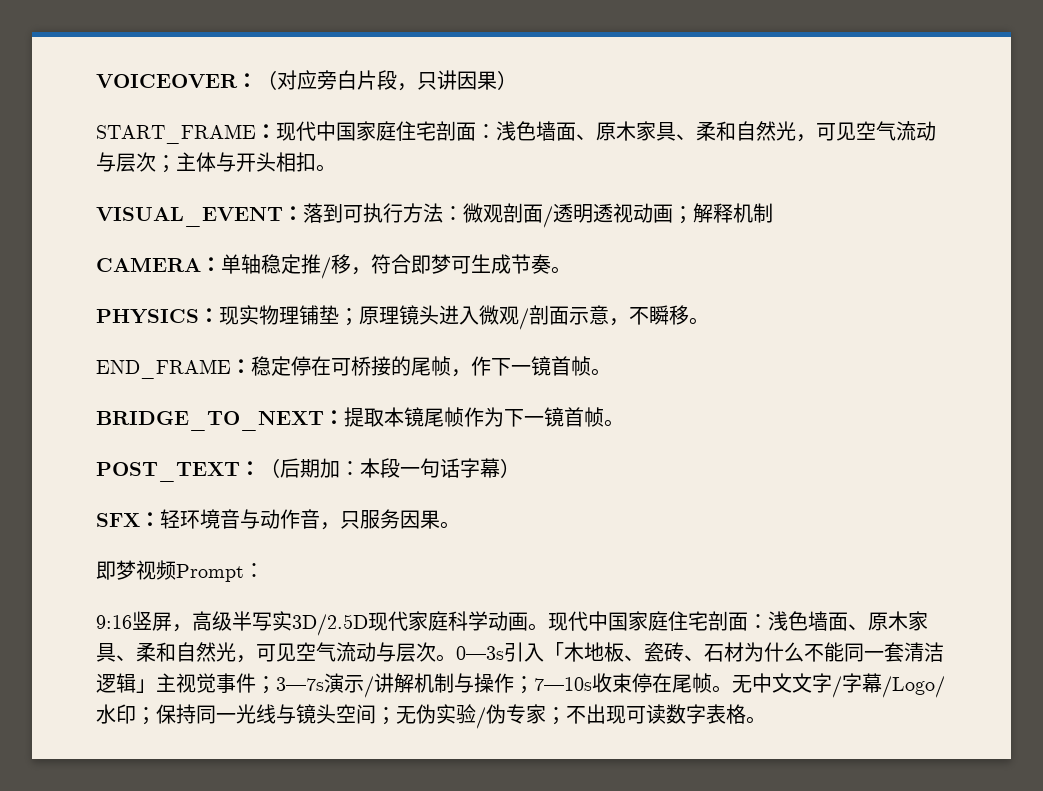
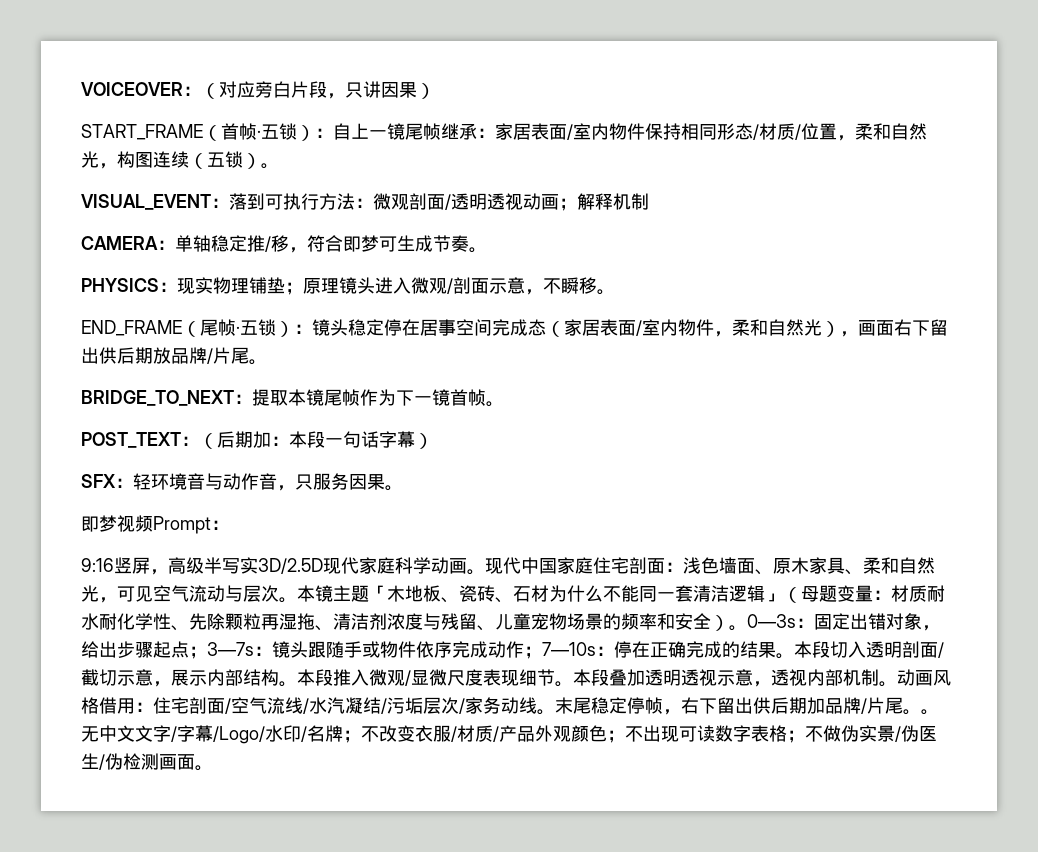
[256,121,936,142] [96,152,316,173] ：现代中国家庭住宅剖面：浅色墙面、原木家具、柔和自然光，可见空气流动与层次；主体与开头相扣 -> [203,123,927,141] [81,151,261,169] （首帧·五锁）：自上一镜尾帧继承：家居表面/室内物件保持相同形态/材质/位置，柔和自然光，构图连续（五锁）
[231,356,591,377] ：稳定停在可桥接的尾帧，作下一镜首帧 -> [182,319,948,337] [81,347,249,364] （尾帧·五锁）：镜头稳定停在居事空间完成态（家居表面/室内物件，柔和自然光），画面右下留出供后期放品牌/片尾
[456,642,544,662] 0—3s引入 -> [297,585,369,602] 本镜主题
[156,673,712,698] 主视觉事件；3—7s演示/讲解机制与操作；7—10s收束停在尾帧 -> [783,585,945,603] [81,613,940,631] [81,641,944,659] [81,669,951,687] [81,697,921,715] （母题变量：材质耐水耐化学性、先除颗粒再湿拖、清洁剂浓度与残留、儿童宠物场景的频率和安全）。0—3s：固定出错对象，给出步骤起点；3—7s：镜头跟随手或物件依序完成动作；7—10s：停在正确完成的结果。本段切入透明剖面/截切示意，展示内部结构。本段推入微观/显微尺度表现细节。本段叠加透明透视示意，透视内部机制。动画风格借用：住宅剖面/空气流线/水汽凝结/污垢层次/家务动线。末尾稳定停帧，右下留出供后期加品牌/片尾。
[136,704,546,729] ；保持同一光线与镜头空间；无伪实验/伪专家 -> [301,725,607,743] /名牌；不改变衣服/材质/产品外观颜色
(746, 714) none -> [787,725,937,743] [81,753,195,770] ；不做伪实景/伪医生/伪检测画面

